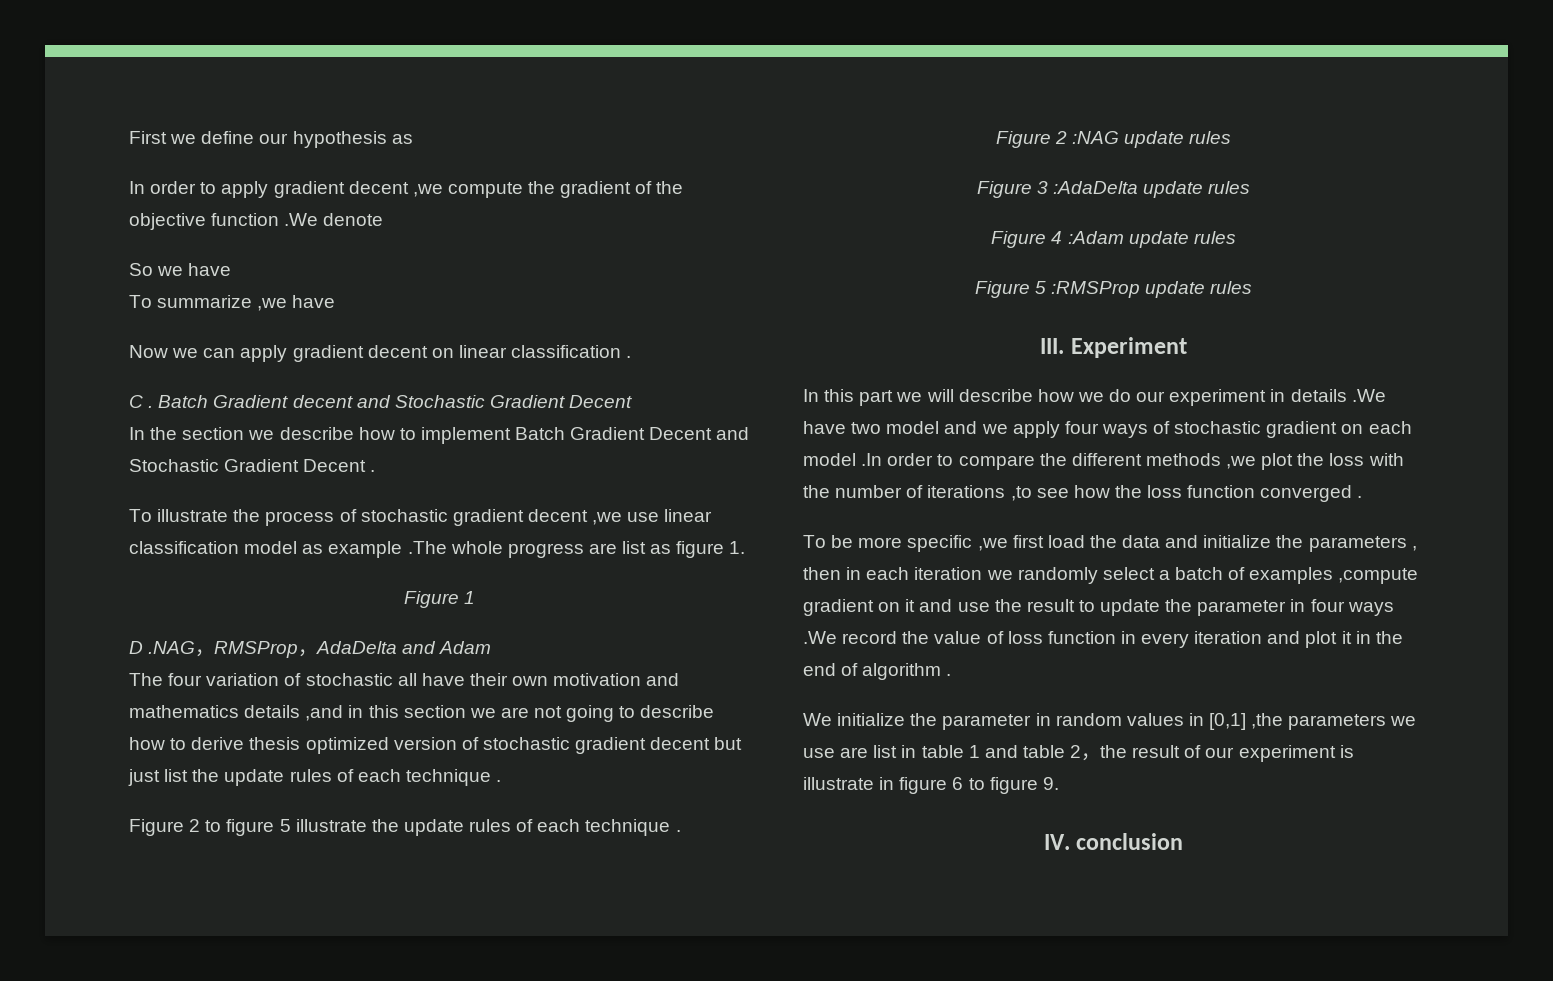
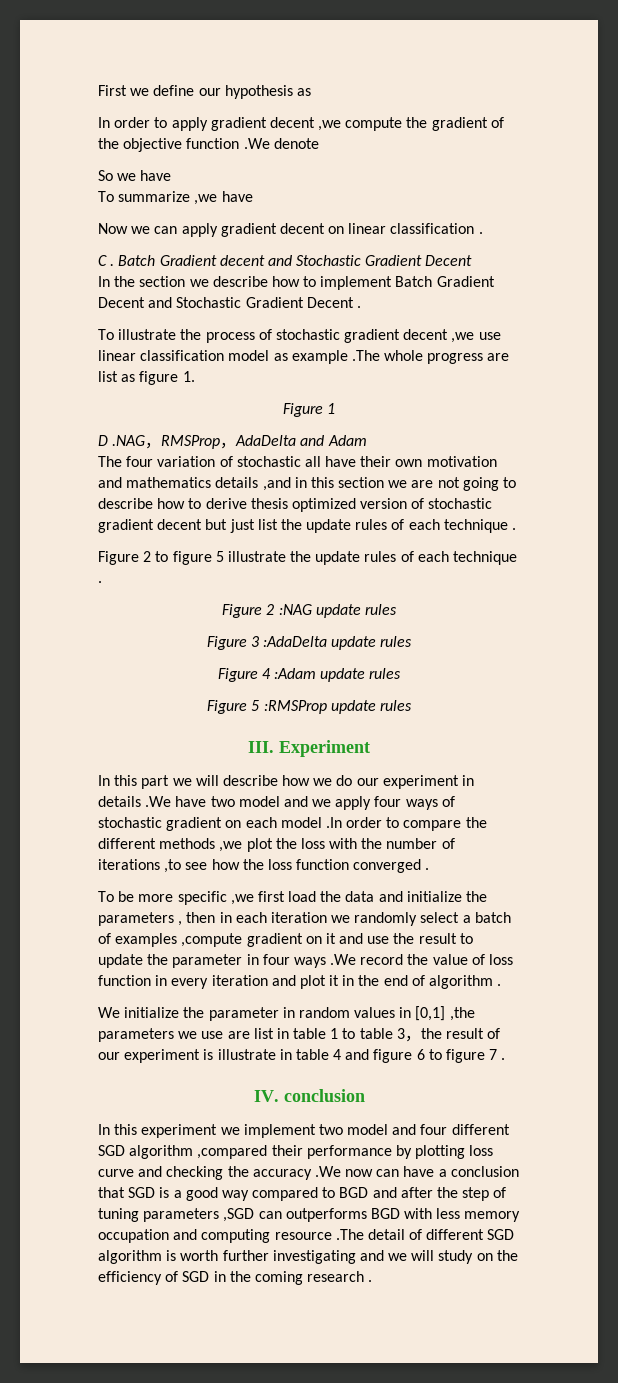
[984,745,1082,758] and table 2 -> [342,1028,405,1039] to table 3
(895, 783) none -> [295,1049,370,1060] table 4 and
[1042,777,1059,790] 9. -> [489,1049,506,1060] 7 .
(1184, 841) none -> [98,1124,510,1138] [98,1145,494,1159] [98,1166,519,1180] [98,1187,507,1201] [98,1208,521,1222] [98,1229,515,1243] [98,1250,518,1264] [98,1271,373,1285] // In this experiment we implement two model and four different SGD algorithm ,compared their performance by plotting loss curve and checking the accuracy .We now can have a conclusion that SGD is a good way compared to BGD and after the step of tuning parameters ,SGD can outperforms BGD with less memory occupation and computing resource .The detail of different SGD algorithm is worth further investigating and we will study on the efficiency of SGD in the coming research .

